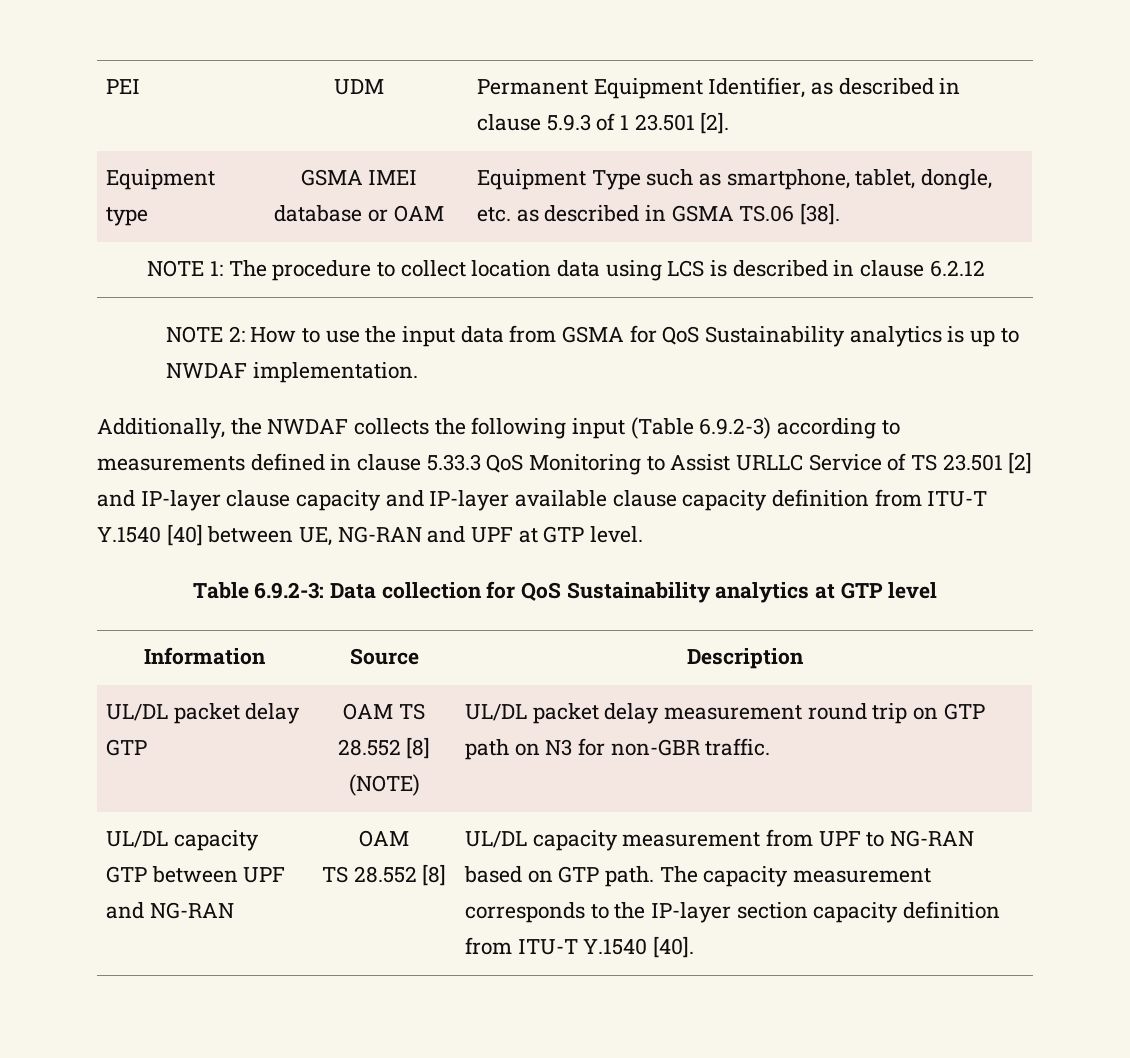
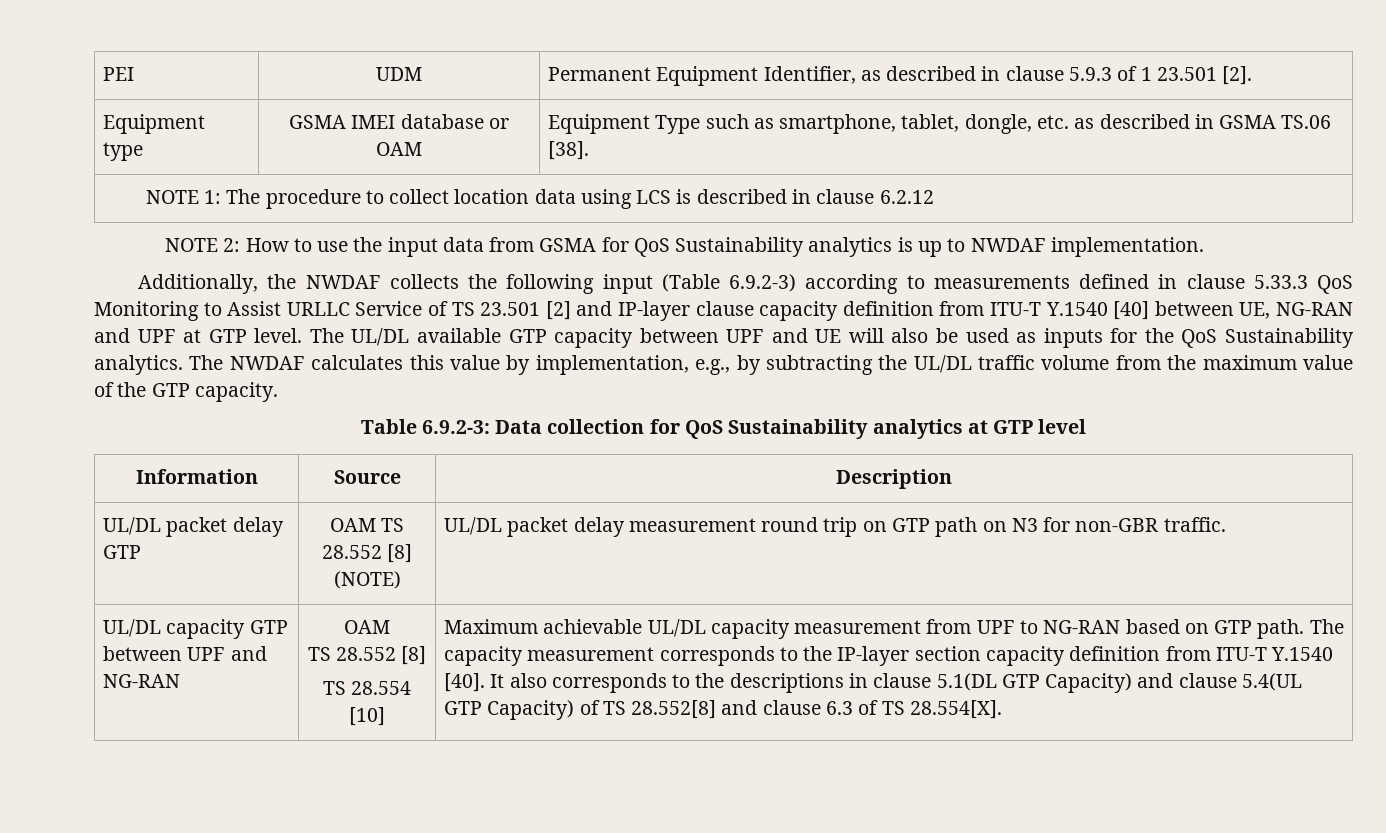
[385,490,768,511] and IP-layer available clause capacity -> (839, 311) none
(644, 534) none -> [309,328,1355,348] [94,355,1354,375] [94,382,278,402] The UL/DL available GTP capacity between UPF and UE will also be used as inputs for the QoS Sustainability analytics. The NWDAF calculates this value by implementation, e.g., by subtracting the UL/DL traffic volume from the maximum value of the GTP capacity.
(447, 875) | -> [322,681,412,695] [349,707,385,726] [444,619,643,634] // TS 28.554 [10] | Maximum achievable
(694, 947) none -> [490,673,1302,693] [444,700,1002,720] It also corresponds to the descriptions in clause 5.1(DL GTP Capacity) and clause 5.4(UL GTP Capacity) of TS 28.552[8] and clause 6.3 of TS 28.554[X].

